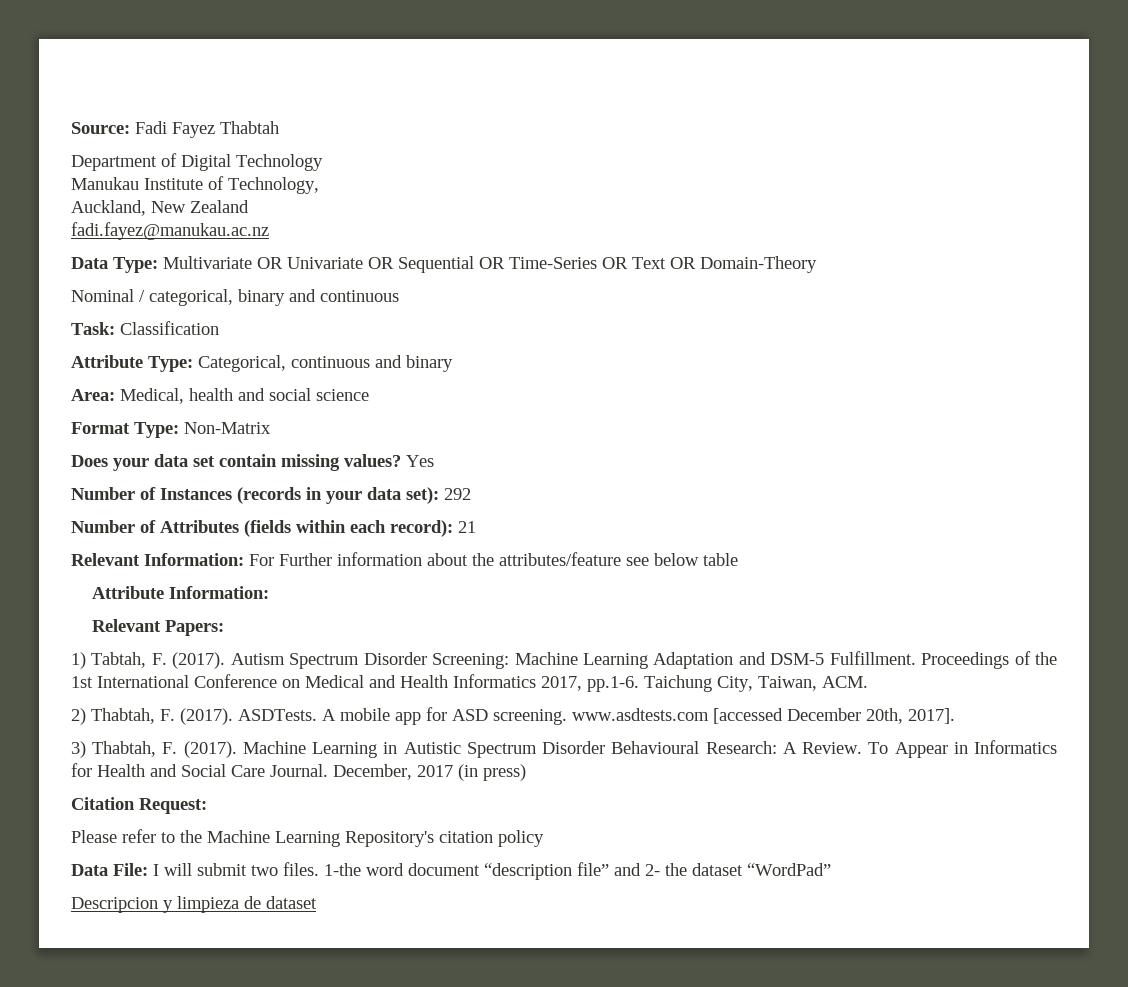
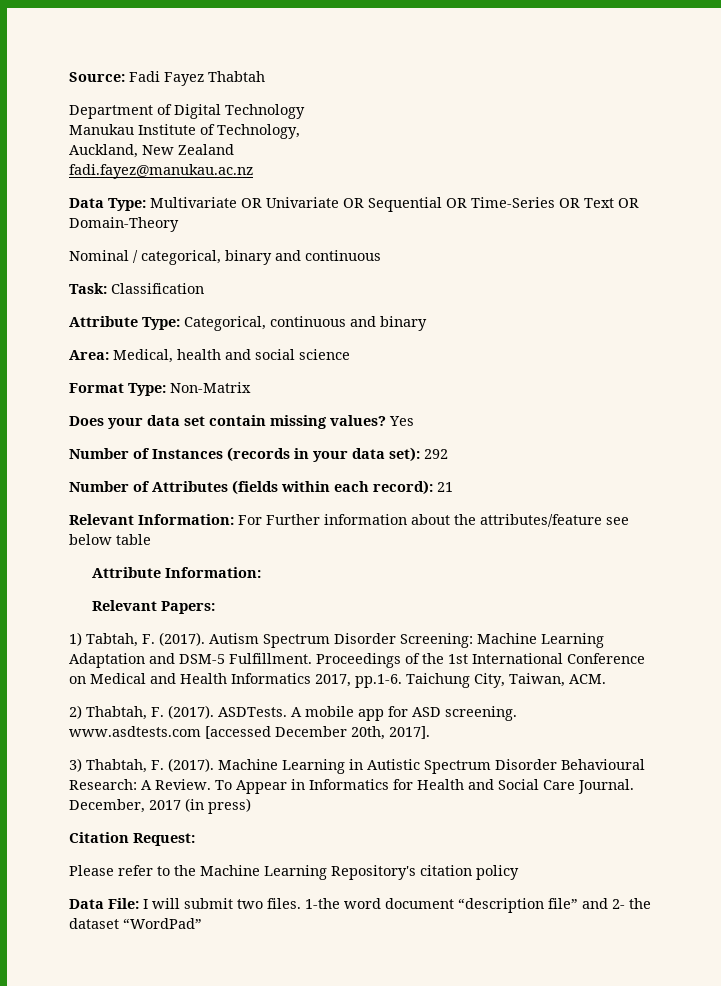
[71,896,317,913] // Descripcion y limpieza de dataset -> (202, 923) none

